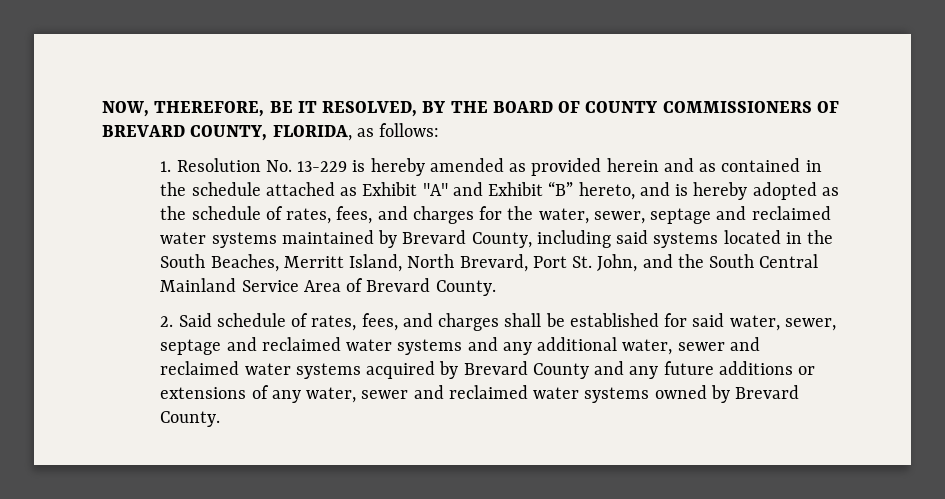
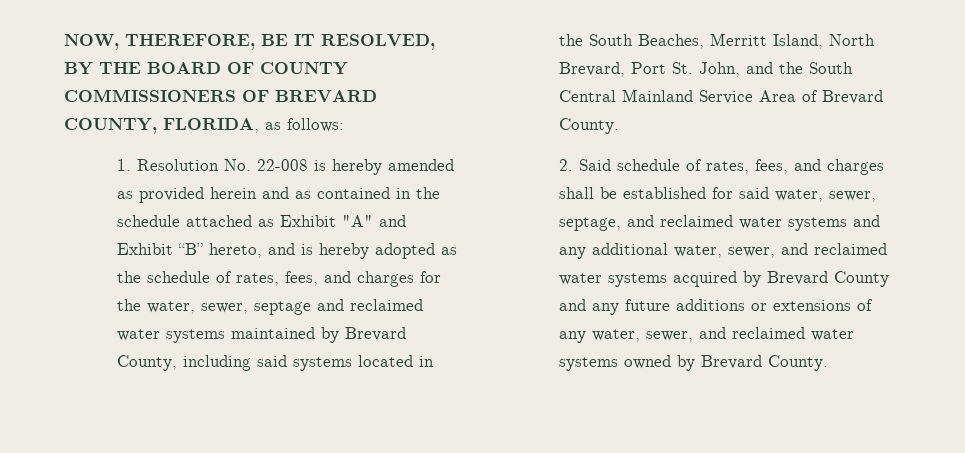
[297,161,348,172] 13-229 -> [256,159,308,171] 22-008
[160,339,222,355] septage -> [558,217,621,231] septage,
[677,342,725,351] sewer -> [727,247,775,258] sewer,
[361,390,409,399] sewer -> [645,331,693,342] sewer,

